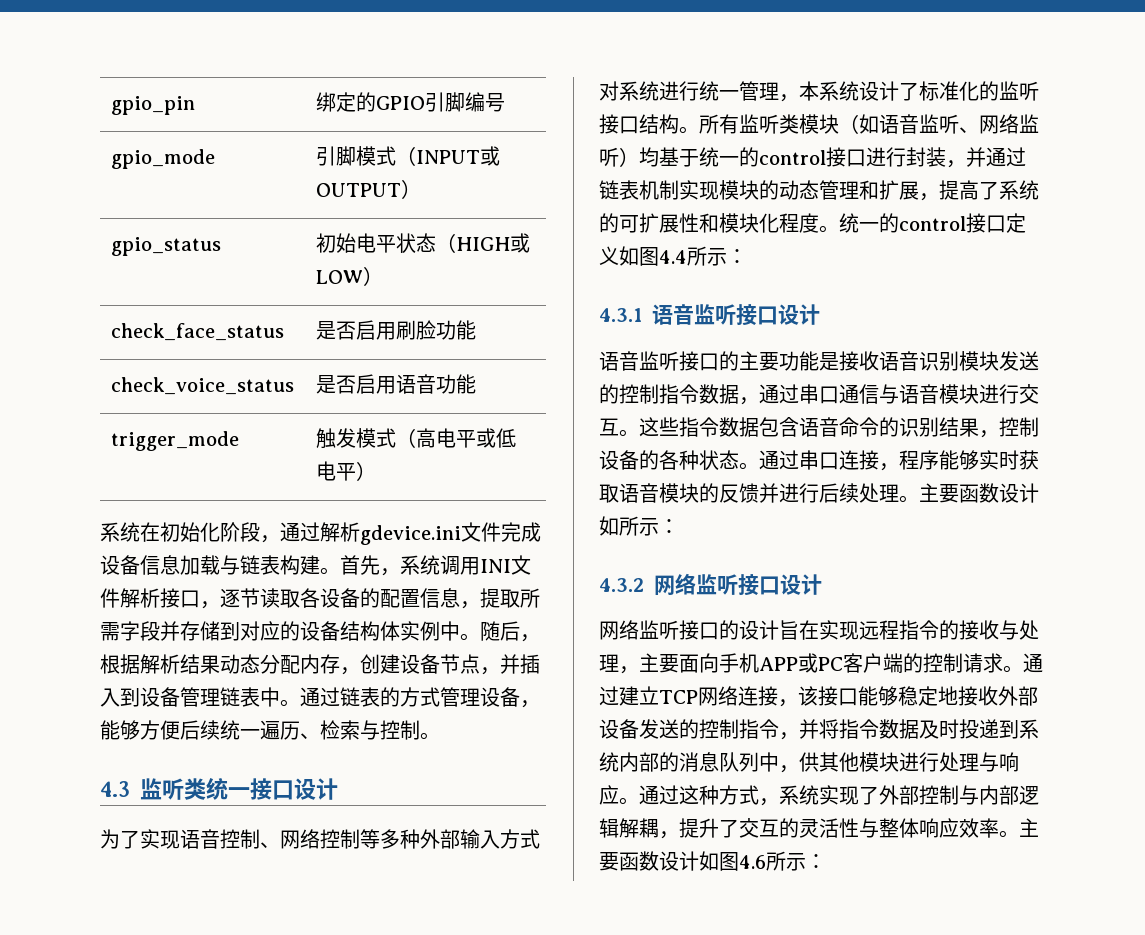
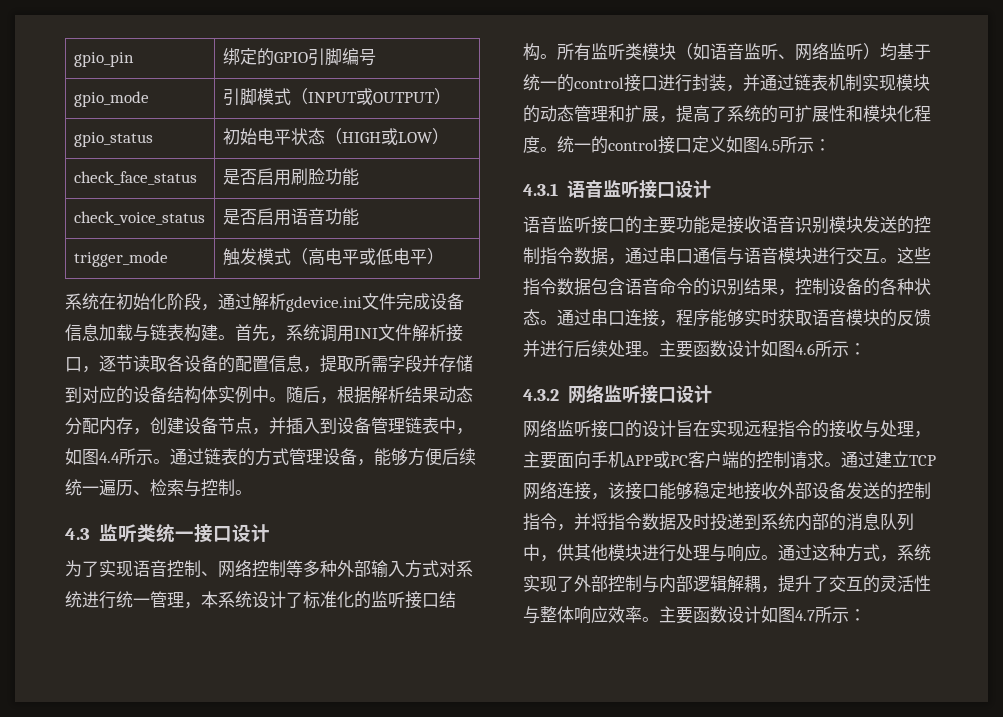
(280, 697) none -> [456,428,473,435] [65,448,153,465] ，如图4.4所示
[659,250,687,264] 4.4 -> [760,140,780,151] 4.5
(619, 526) none -> [778,341,815,357] 图4.6
[739,855,766,869] 4.6 -> [795,610,815,621] 4.7

